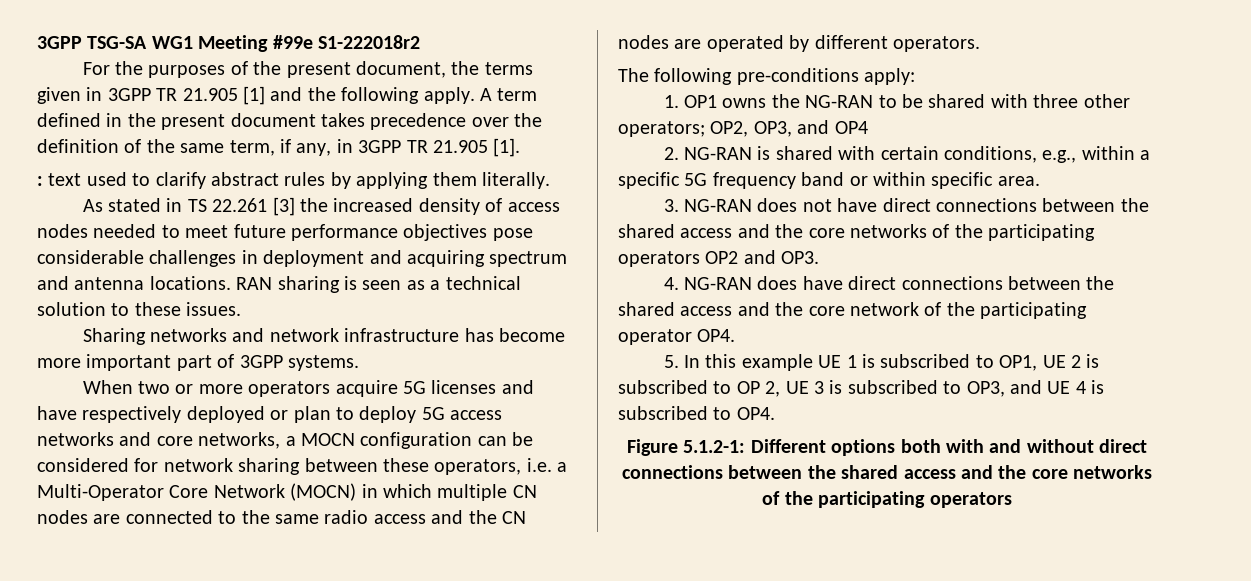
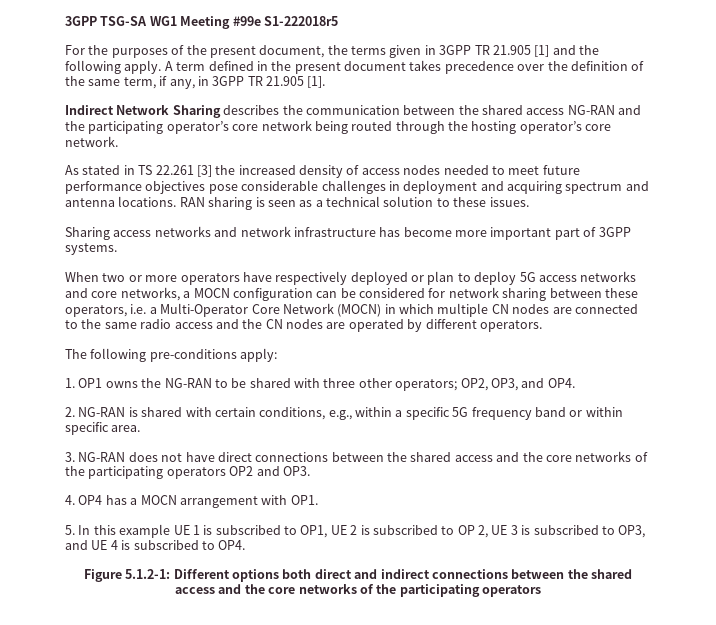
[318,35,420,49] S1-222018r2 -> [263,16,338,26] S1-222018r5
[37,172,550,189] : text used to clarify abstract rules by applying them literally. -> [65,105,642,118] [65,120,612,134] [65,136,118,147] Indirect Network Sharing describes the communication between the shared access NG-RAN and the participating operator’s core network being routed through the hosting operator’s core network.
(146, 336) none -> [113,230,152,237] access
[335,380,534,397] acquire 5G licenses and -> (240, 279) none
[834,121,868,134] OP4 -> [547,378,575,388] OP4.
[683,276,1115,290] [618,302,1088,319] [618,329,736,345] NG-RAN does have direct connections between the shared access and the core network of the participating operator OP4. -> [78,495,318,508] OP4 has a MOCN arrangement with OP1.
[945,439,1148,453] with and without direct -> [314,569,430,579] direct and indirect

